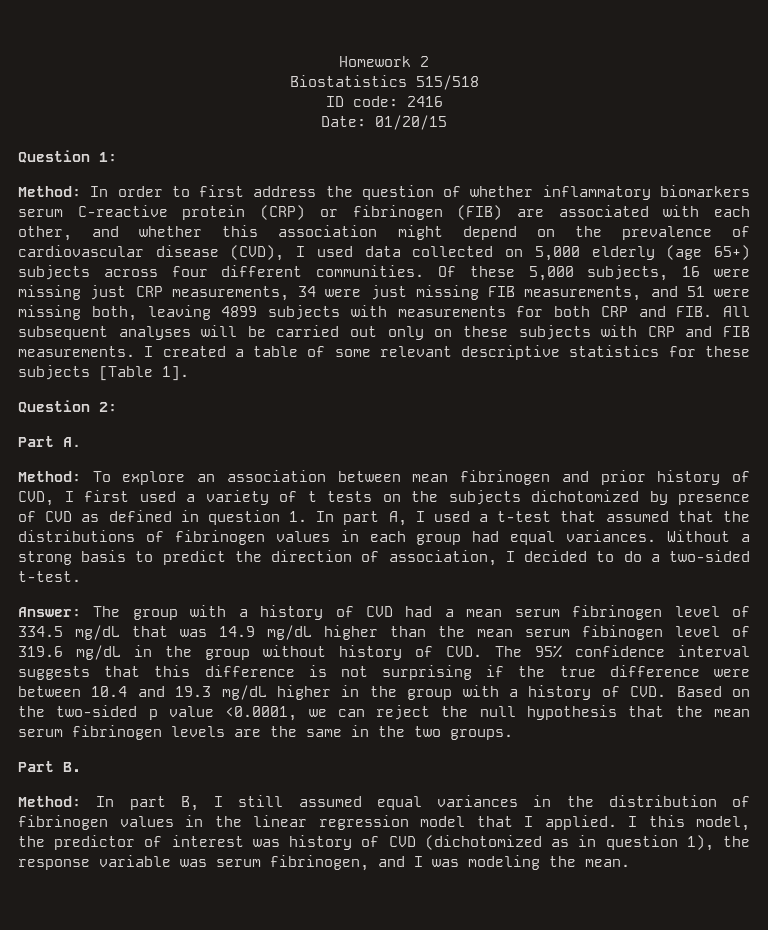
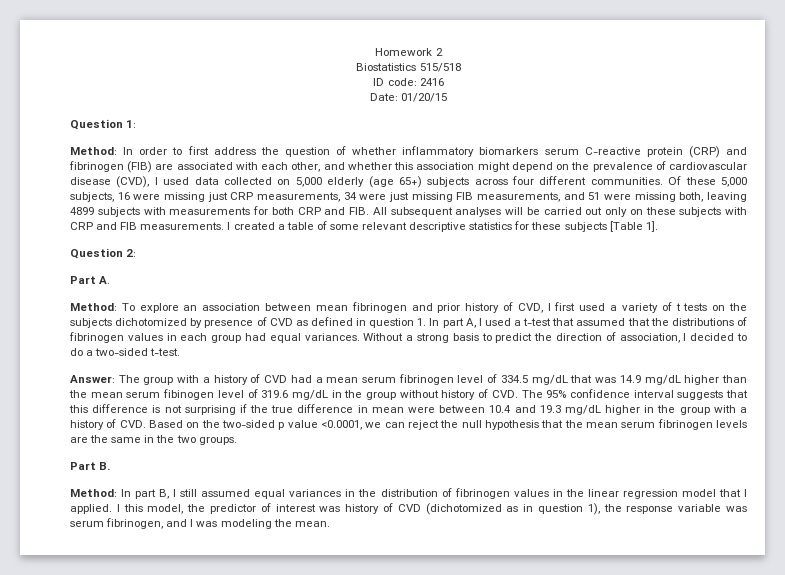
[319,209,338,217] or -> [726,147,747,155] and
(700, 671) none -> [357,405,404,413] in mean

